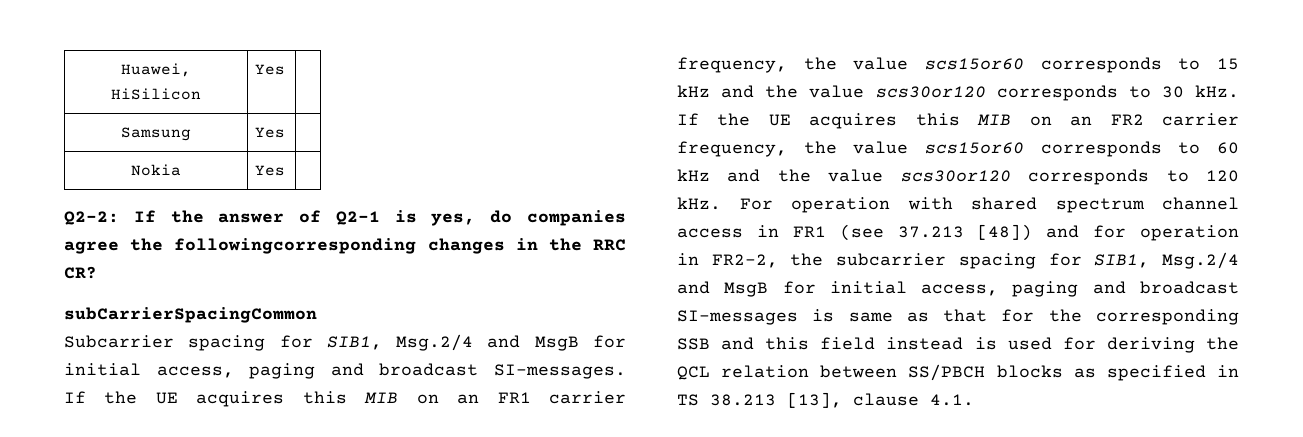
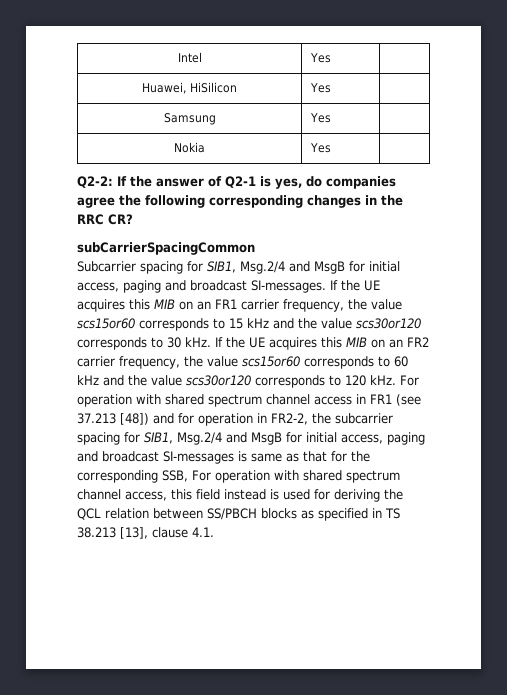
(121, 70) none -> [177,52,202,63] [309,53,331,63] Intel | Yes | //
[174,238,417,254] followingcorresponding -> [145,195,303,208] following corresponding
[677,337,755,350] SSB and -> [162,470,400,483] [77,489,167,501] SSB, For operation with shared spectrum channel access,

